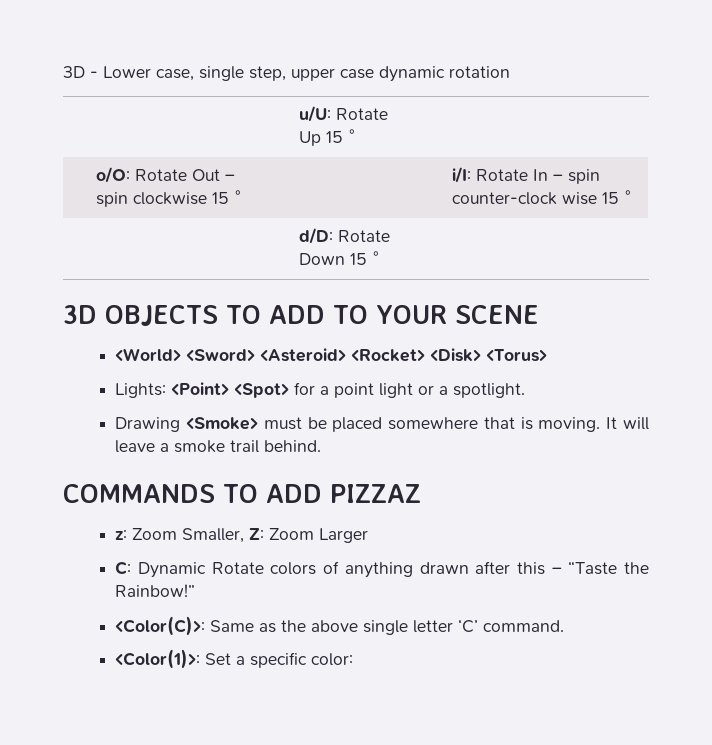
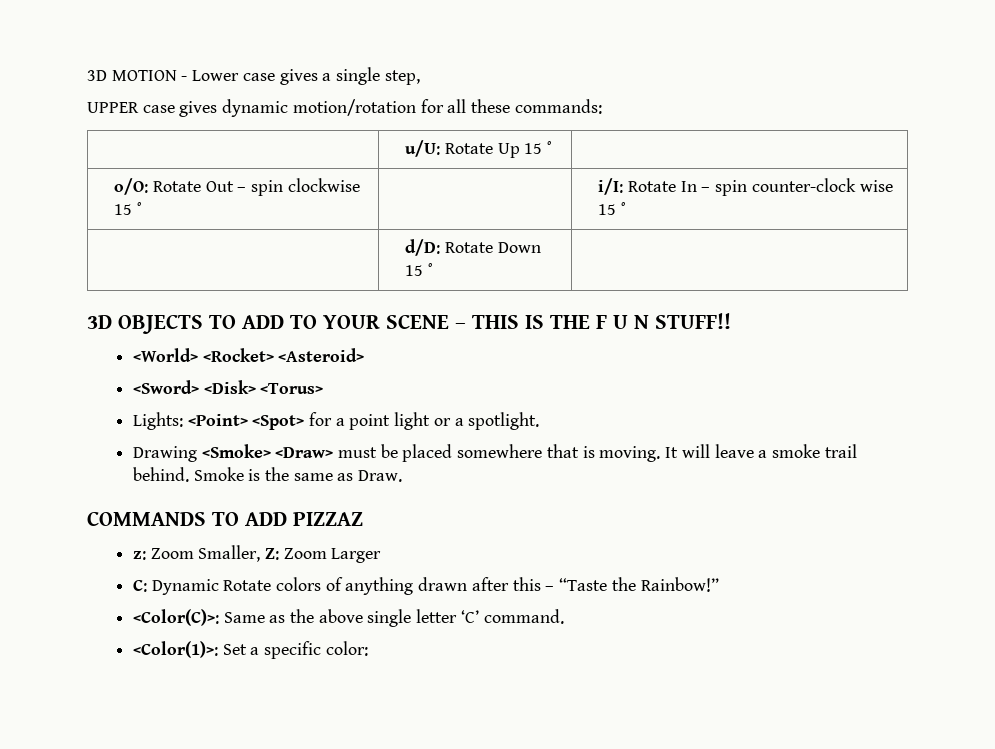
[63,66,85,78] 3D -> [87,70,177,81] 3D MOTION
[156,69,194,81] case, -> [242,69,332,85] case gives a
[291,66,510,82] upper case dynamic rotation -> [87,99,602,117] // UPPER case gives dynamic motion/rotation for all these commands:
[115,348,426,362] // <World> <Sword> <Asteroid> <Rocket> -> [455,313,731,329] [132,348,365,362] [132,380,199,394] – THIS IS THE F U N STUFF!! // <World> <Rocket> <Asteroid> // <Sword>
(259, 423) none -> [275,447,334,458] <Draw>
(322, 446) none -> [193,467,403,482] Smoke is the same as Draw.

